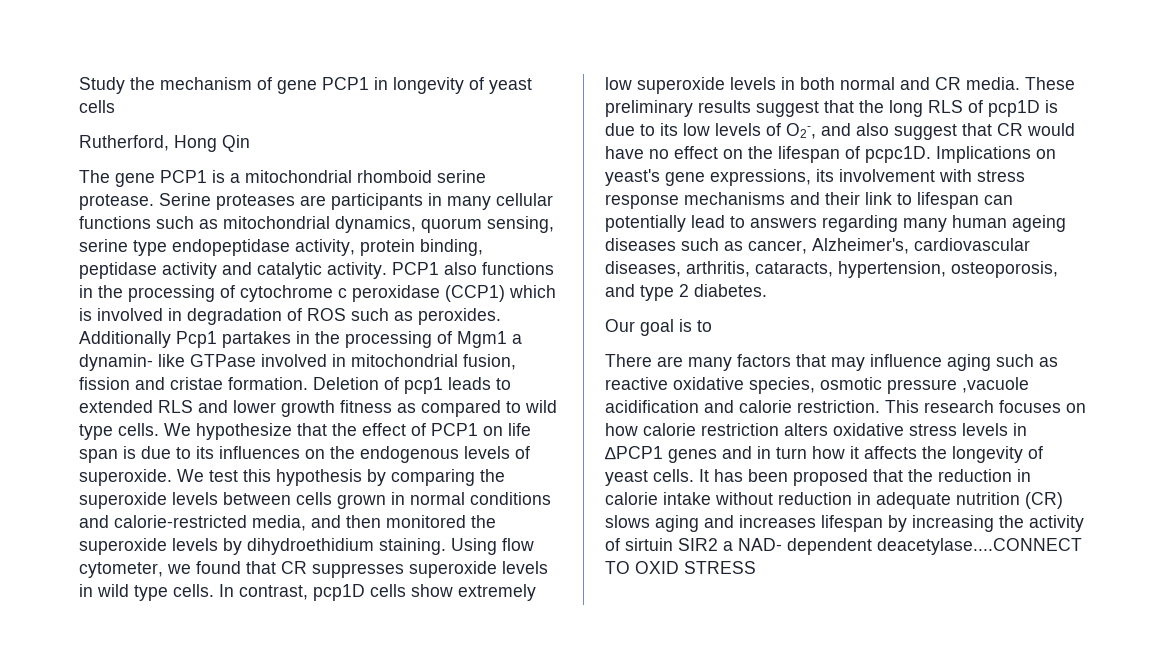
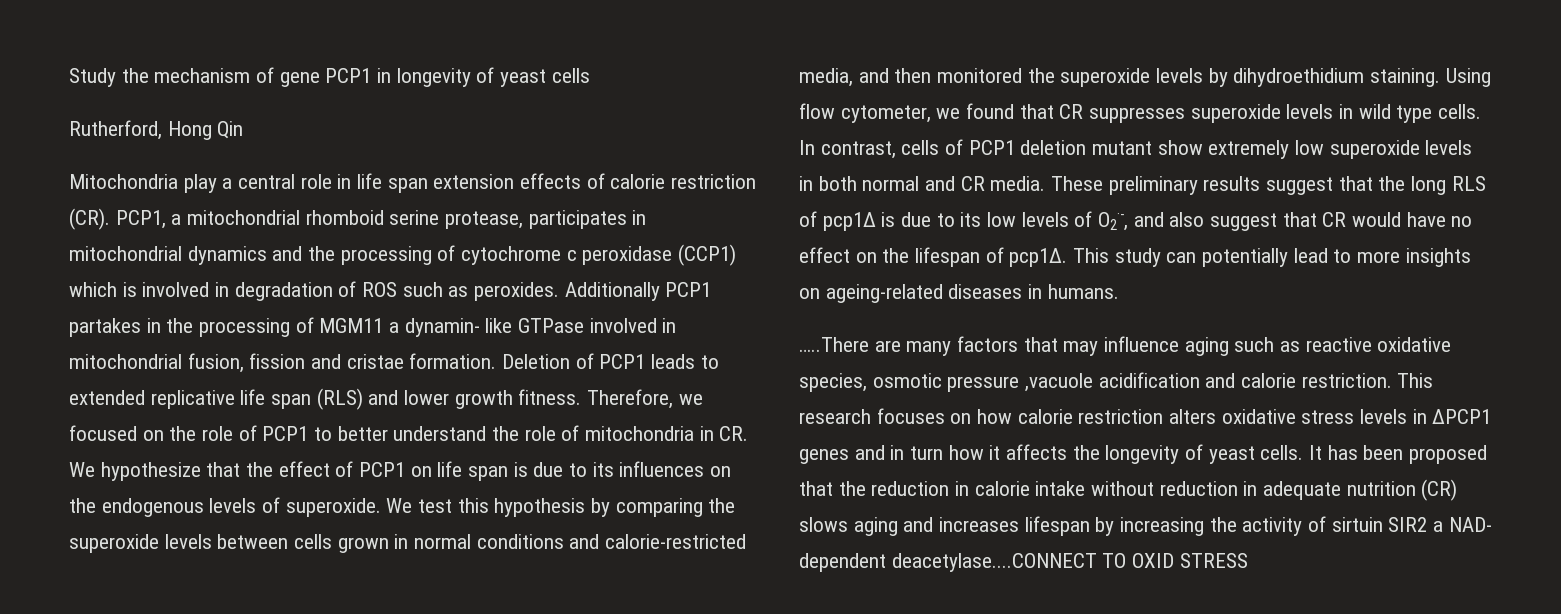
[79,170,486,187] [79,193,553,210] [79,216,554,233] [79,239,483,256] [79,262,554,279] [79,285,93,298] The gene PCP1 is a mitochondrial rhomboid serine protease. Serine proteases are participants in many cellular functions such as mitochondrial dynamics, quorum sensing, serine type endopeptidase activity, protein binding, peptidase activity and catalytic activity. PCP1 also functions in -> [69,173,757,193] [69,208,647,230] [69,246,303,265] Mitochondria play a central role in life span extension effects of calorie restriction (CR). PCP1, a mitochondrial rhomboid serine protease, participates in mitochondrial dynamics and
[176,331,217,348] Pcp1 -> [665,282,712,297] PCP1
[457,331,507,348] Mgm1 -> [319,318,384,333] MGM11
[404,377,443,394] pcp1 -> [599,354,646,369] PCP1
[158,400,557,417] [79,423,159,440] RLS and lower growth fitness as compared to wild type cells. -> [150,388,703,410] [69,425,749,441] replicative life span (RLS) and lower growth fitness. Therefore, we focused on the role of PCP1 to better understand the role of mitochondria in CR.
[313,584,406,601] pcp1D cells -> [901,139,1153,155] cells of PCP1 deletion mutant
[988,100,1040,117] pcp1D -> [822,212,876,231] pcp1∆
[786,123,816,139] O2-, -> [1098,212,1129,231] O2·-,
[865,146,1056,163] [605,169,1025,186] [605,192,1013,209] [605,215,1066,232] [605,238,1030,254] [605,261,1058,278] [605,284,767,301] [605,319,712,336] [605,354,652,367] pcpc1D. Implications on yeast's gene expressions, its involvement with stress response mechanisms and their link to lifespan can potentially lead to answers regarding many human ageing diseases such as cancer, Alzheimer's, cardiovascular diseases, arthritis, cataracts, hypertension, osteoporosis, and type 2 diabetes. // Our goal is to // There -> [1009,248,1471,267] [799,284,1119,303] [799,337,869,352] pcp1∆. This study can potentially lead to more insights on ageing-related diseases in humans. // …..There

